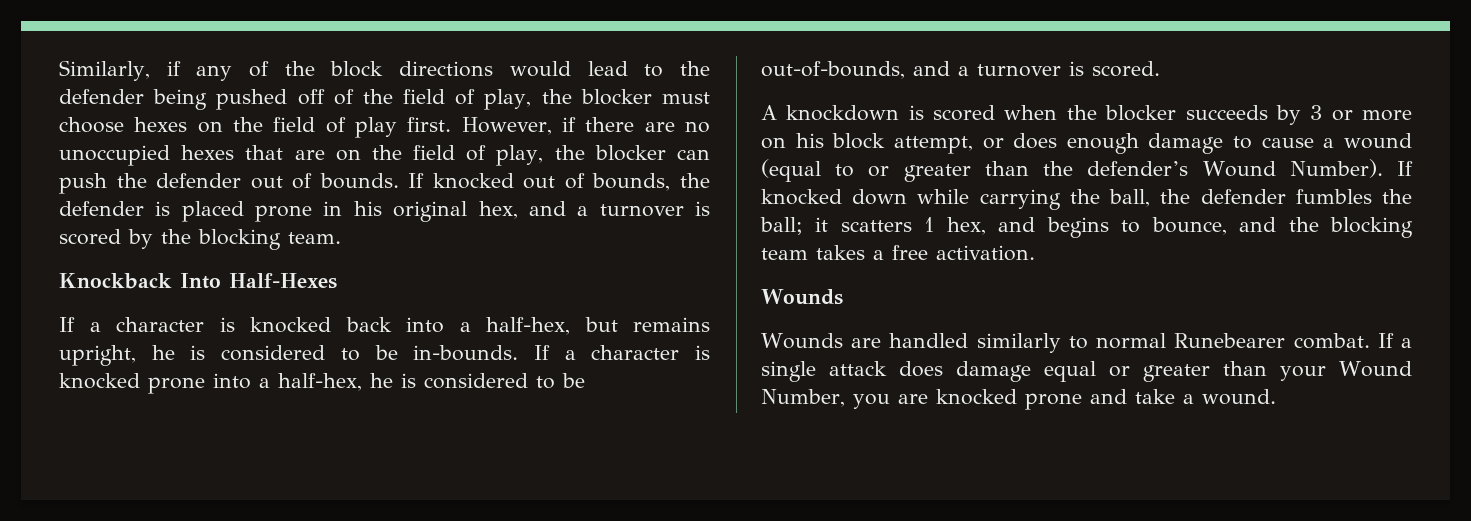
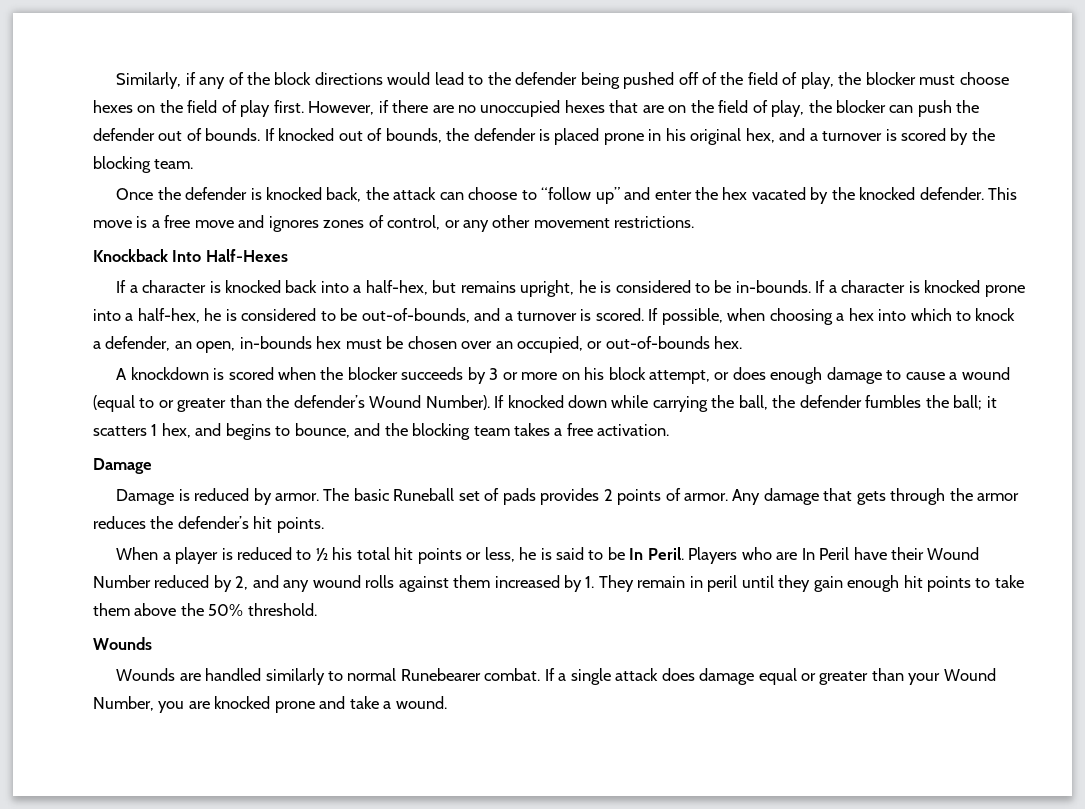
(341, 238) none -> [116,187,1018,204] [93,215,695,232] // Once the defender is knocked back, the attack can choose to “follow up” and enter the hex vacated by the knocked defender. This move is a free move and ignores zones of control, or any other movement restrictions.
(1160, 69) none -> [648,308,1016,325] [93,336,743,353] If possible, when choosing a hex into which to knock a defender, an open, in-bounds hex must be chosen over an occupied, or out-of-bounds hex.
(1035, 253) none -> [93,458,152,474] [116,488,1020,505] [93,516,324,533] [116,547,980,564] [93,575,1024,592] [93,603,317,616] // Damage // Damage is reduced by armor. The basic Runeball set of pads provides 2 points of armor. Any damage that gets through the armor reduces the defender’s hit points. // When a player is reduced to ½ his total hit points or less, he is said to be In Peril. Players who are In Peril have their Wound Number reduced by 2, and any wound rolls against them increased by 1. They remain in peril until they gain enough hit points to take them above the 50% threshold.

